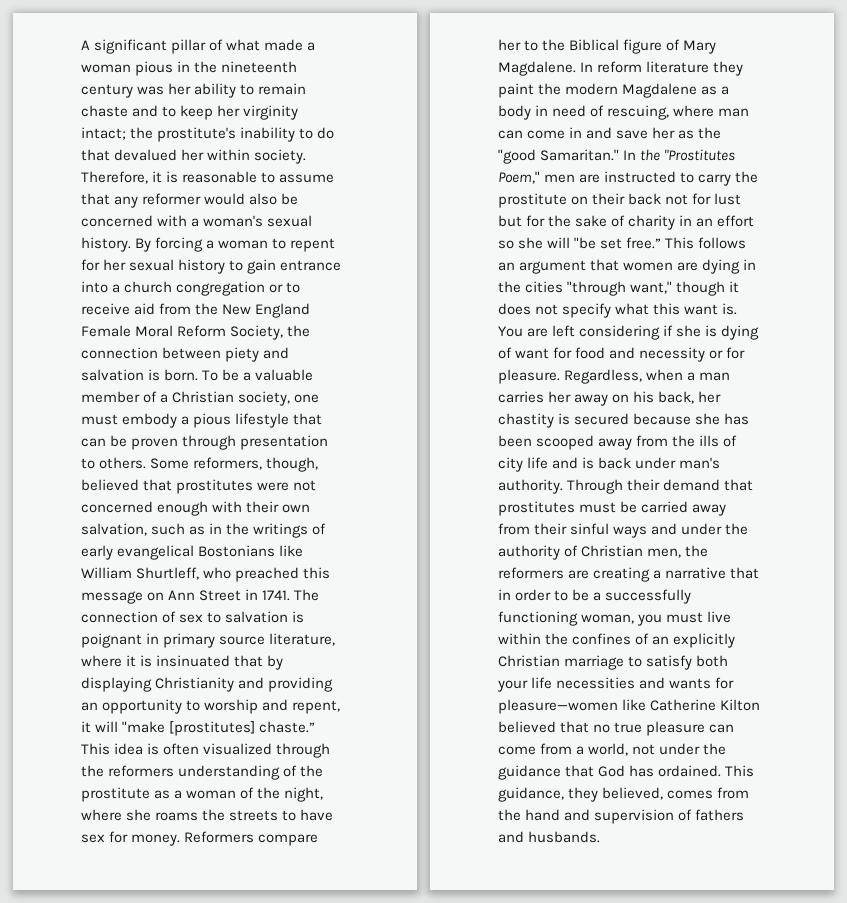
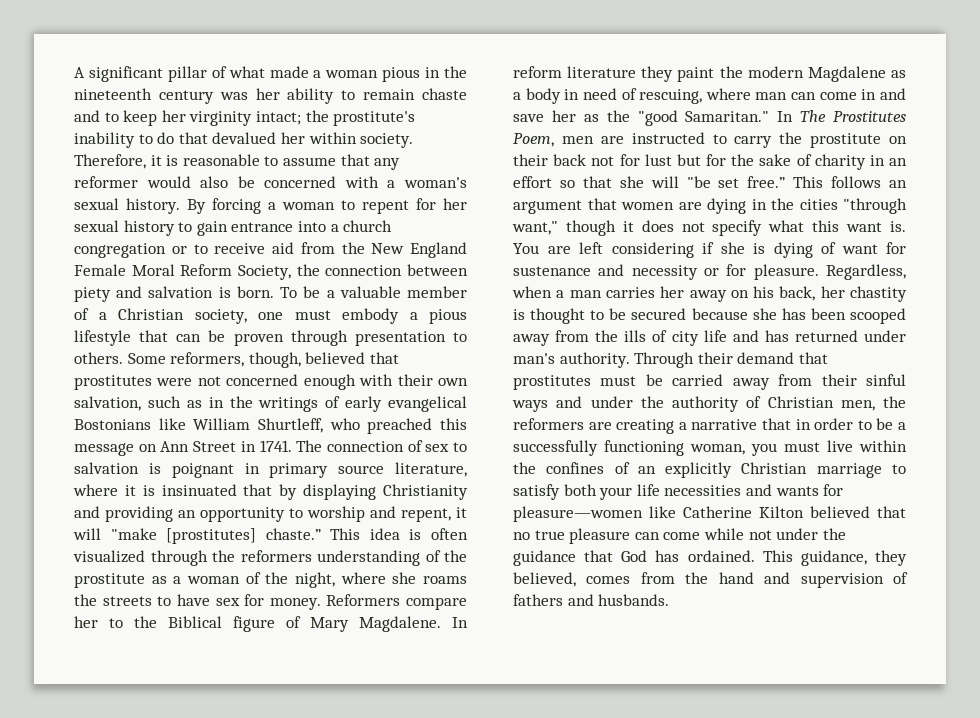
[640,149,736,161] [498,171,540,184] the "Prostitutes Poem," -> [800,110,906,122] [513,133,554,147] The Prostitutes Poem,
(514, 244) none -> [582,176,612,188] that
[575,347,606,359] food -> [513,266,591,276] sustenance
(571, 419) none -> [530,308,627,324] thought to be
[582,457,632,469] is back -> [764,330,858,342] has returned
[540,743,629,756] from a world, -> [703,528,744,540] while

